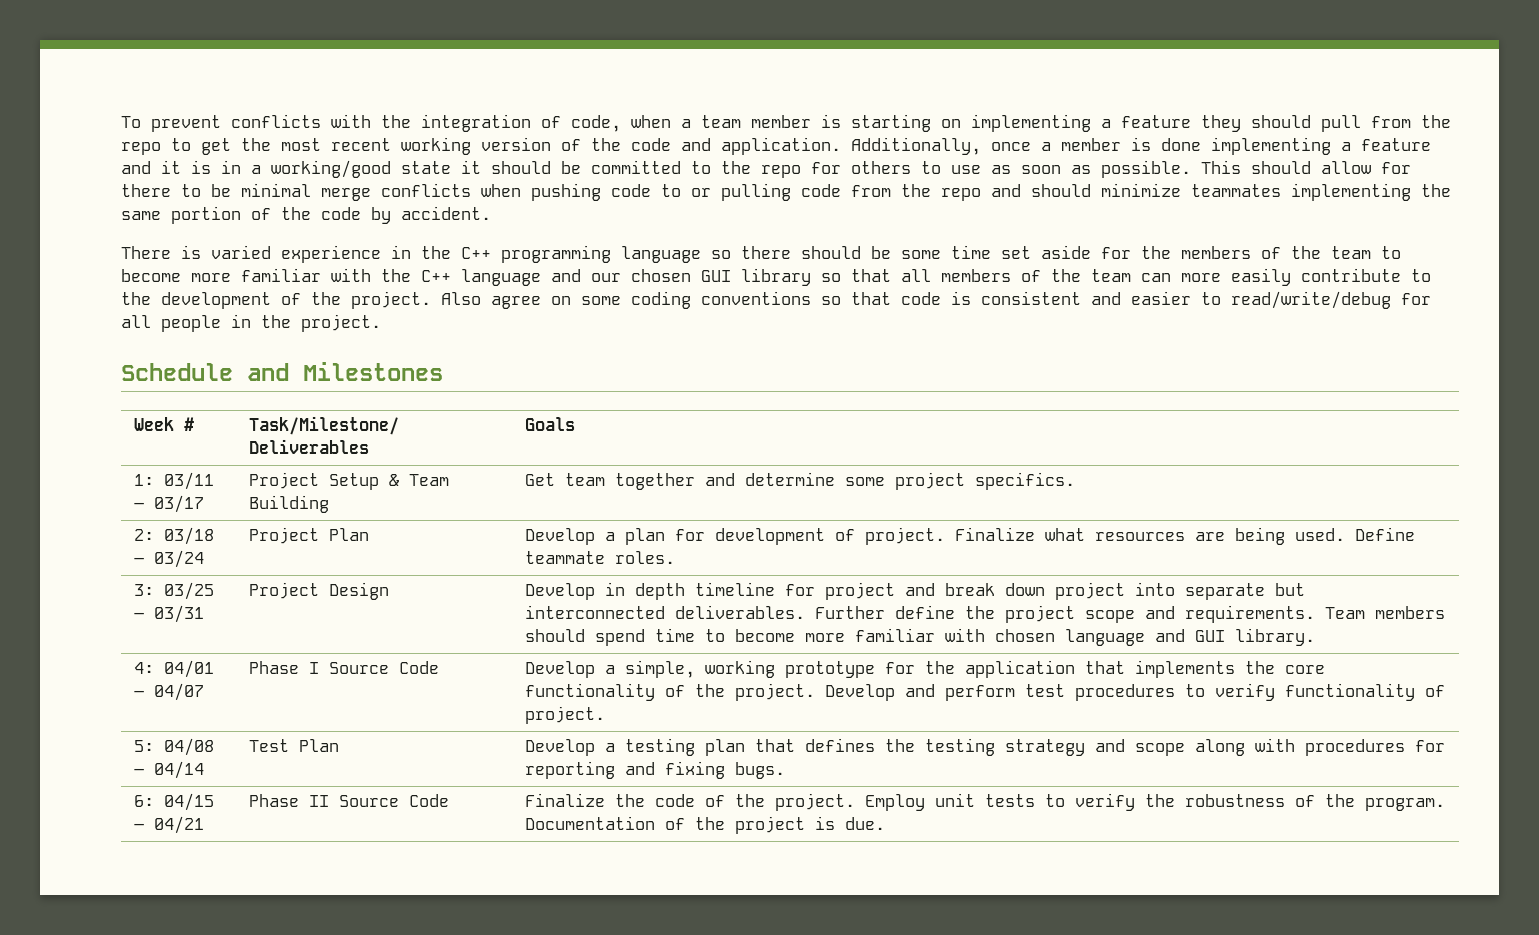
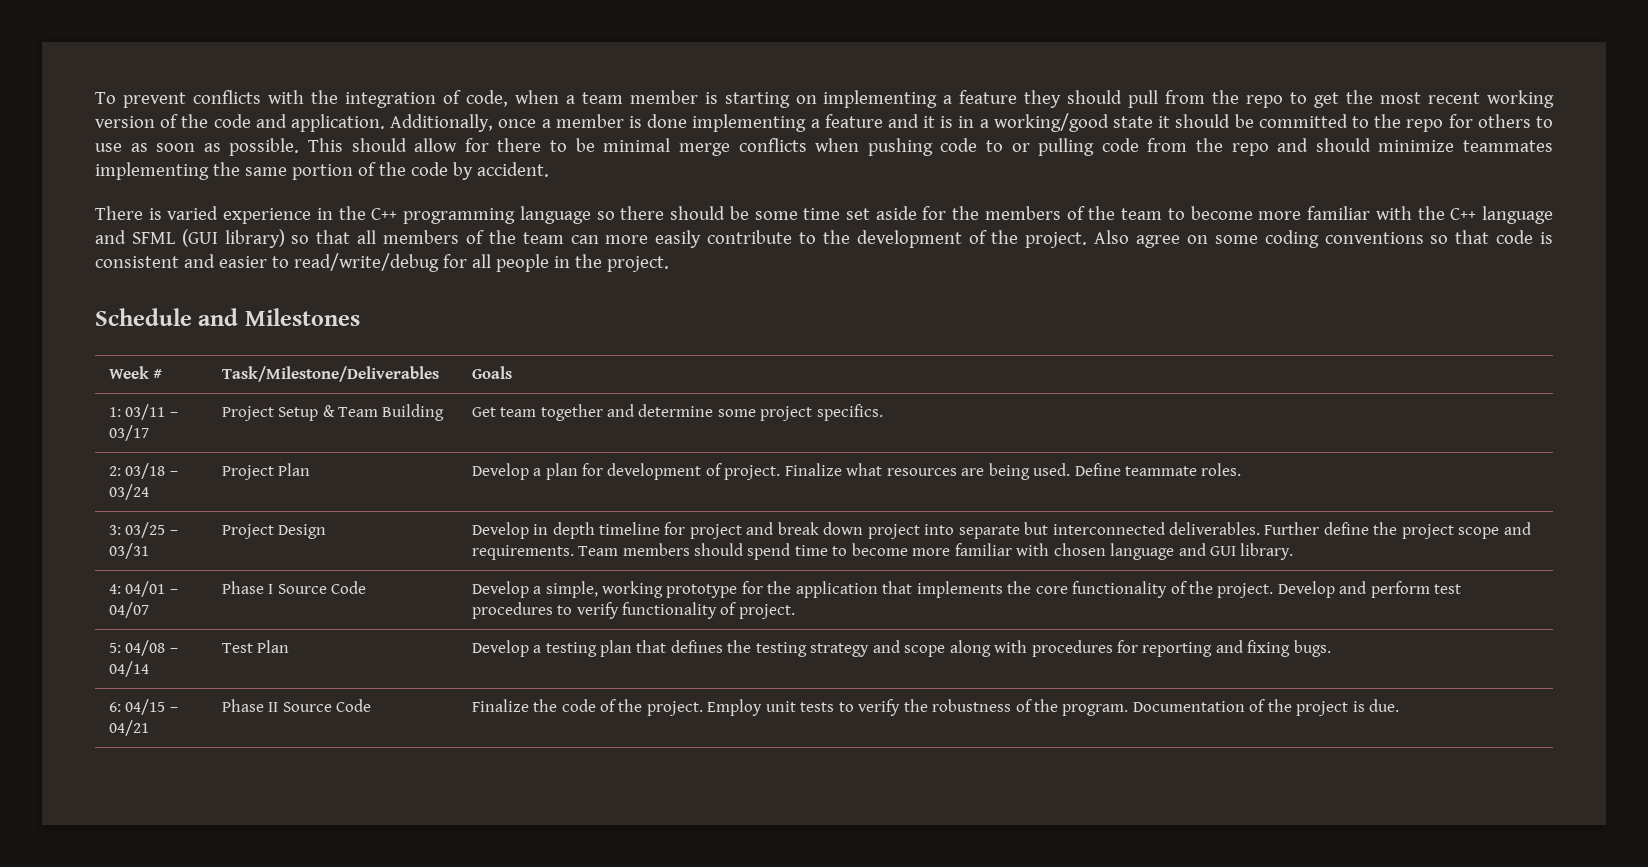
[591,268,811,286] our chosen GUI library -> [131,229,285,248] SFML (GUI library)

